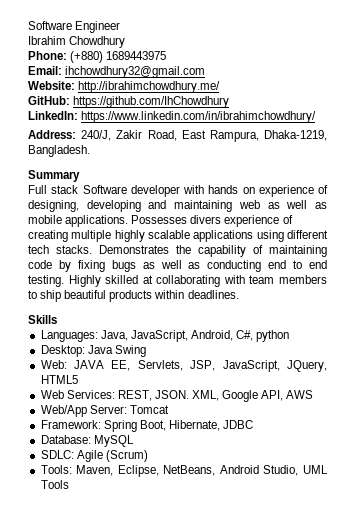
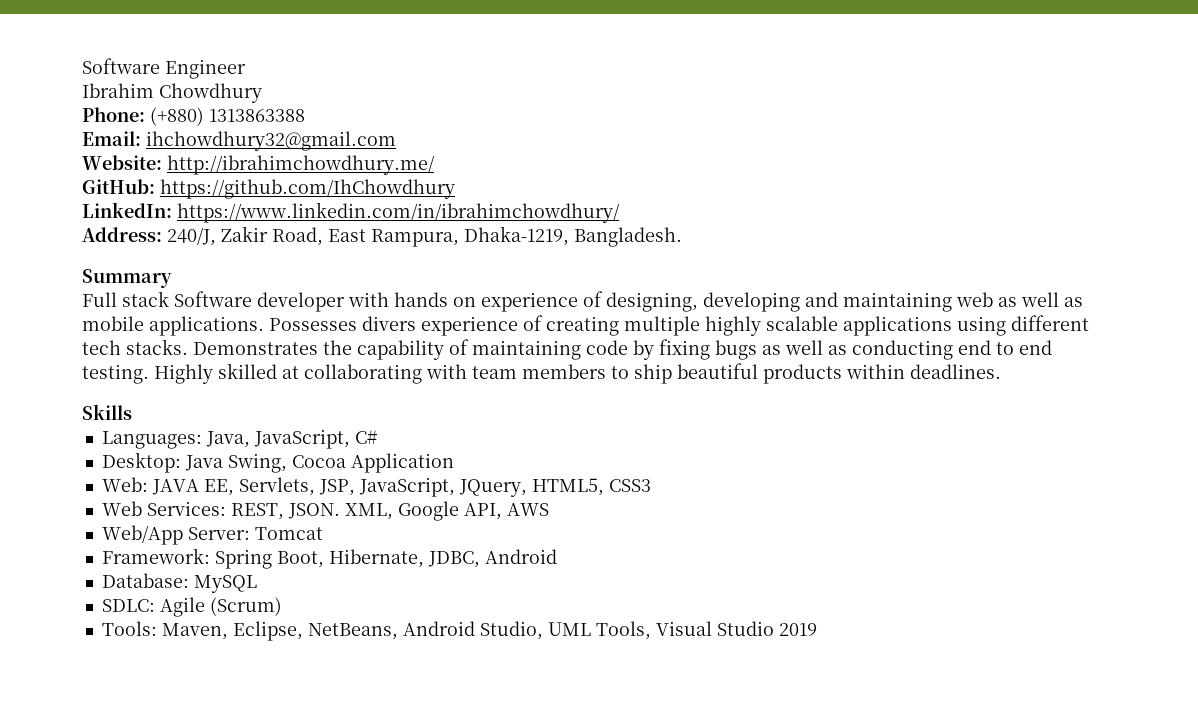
[106,51,167,60] 1689443975 -> [209,109,305,122] 1313863388
[190,330,290,342] Android, C#, python -> [354,430,377,444] C#
[114,345,146,357] Swing -> [227,453,454,473] Swing, Cocoa Application
[40,375,78,384] HTML5 -> [531,478,651,496] HTML5, CSS3
[223,420,254,429] JDBC -> [427,549,557,568] JDBC, Android
[40,480,69,489] Tools -> [595,621,817,640] Tools, Visual Studio 2019

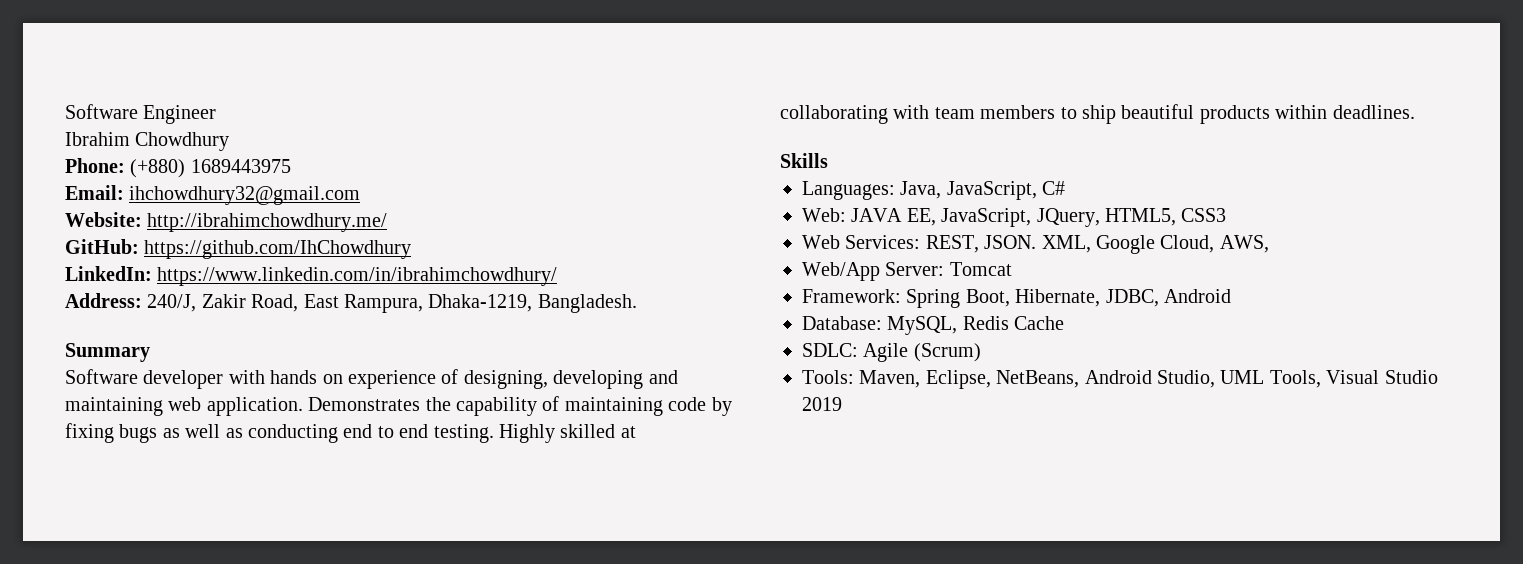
[209,109,305,122] 1313863388 -> [190,159,291,173] 1689443975
[82,291,169,307] Full stack -> (150, 352) none
[998,292,1083,307] [82,315,1089,336] [82,339,188,355] as well as mobile applications. Possesses divers experience of creating multiple highly scalable applications using different tech stacks. -> [206,397,303,416] application.
[101,452,454,473] // Desktop: Java Swing, Cocoa Application -> (1066, 188) none
[238,477,355,496] Servlets, JSP, -> (936, 217) none
[463,503,549,520] API, AWS -> [1160,235,1269,253] Cloud, AWS,
[193,575,257,593] MySQL -> [887,316,1065,335] MySQL, Redis Cache

